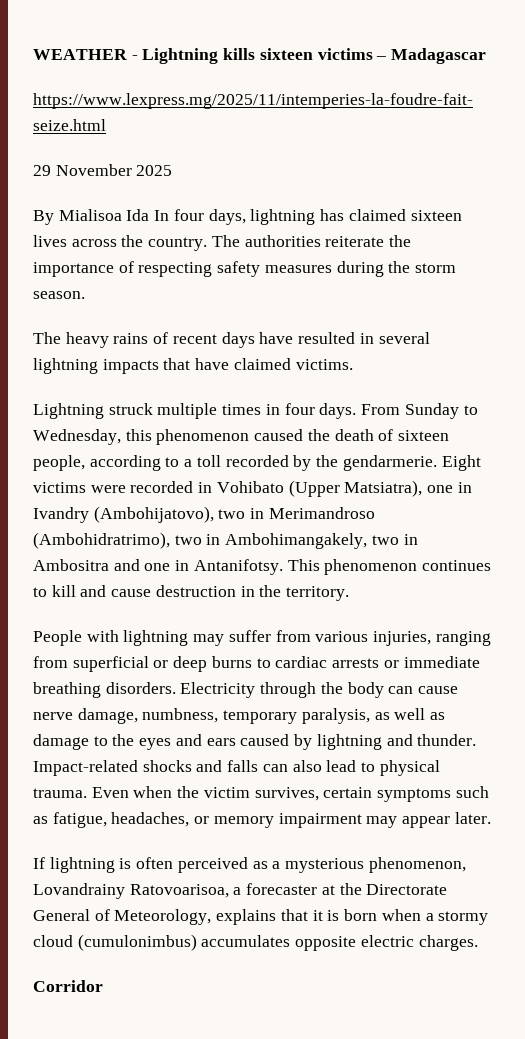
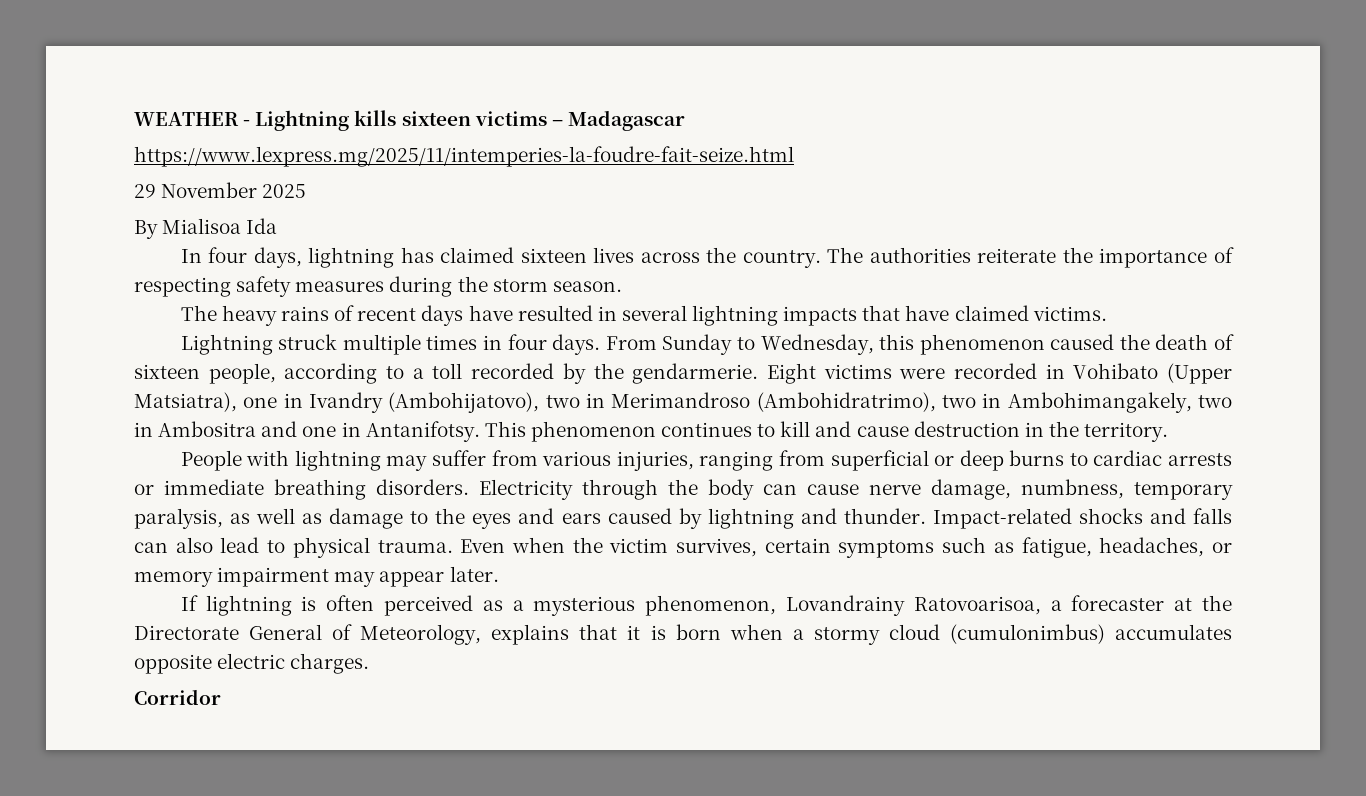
(150, 215) none -> (278, 226) //

